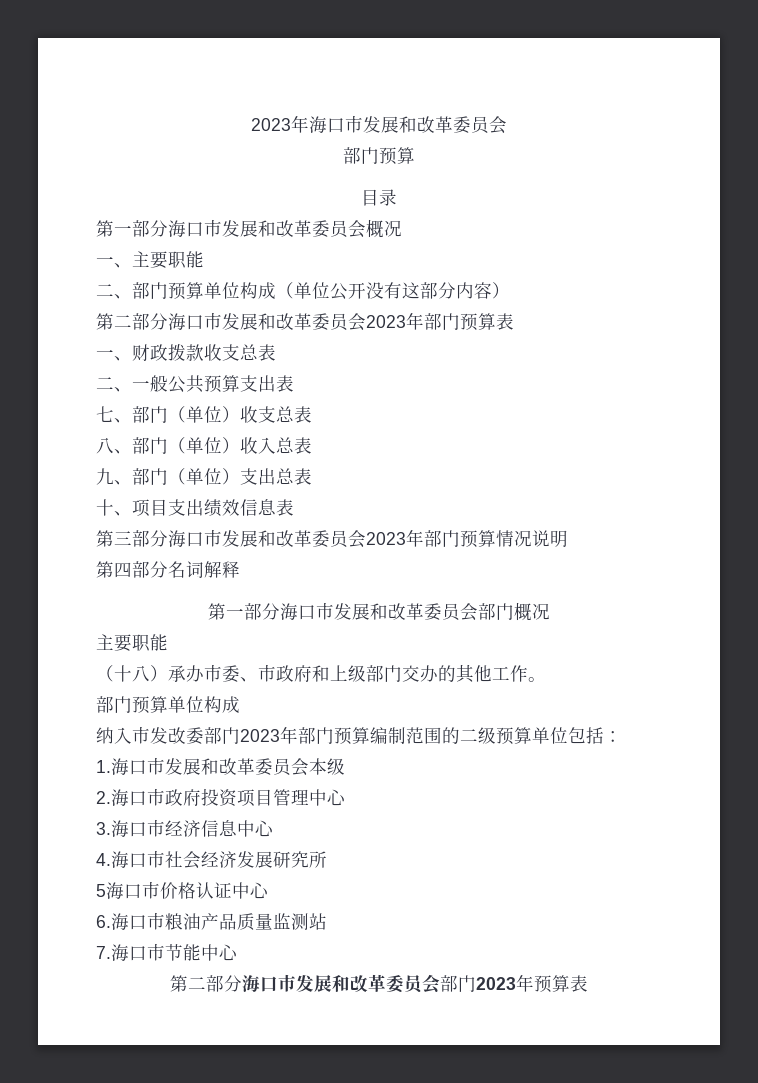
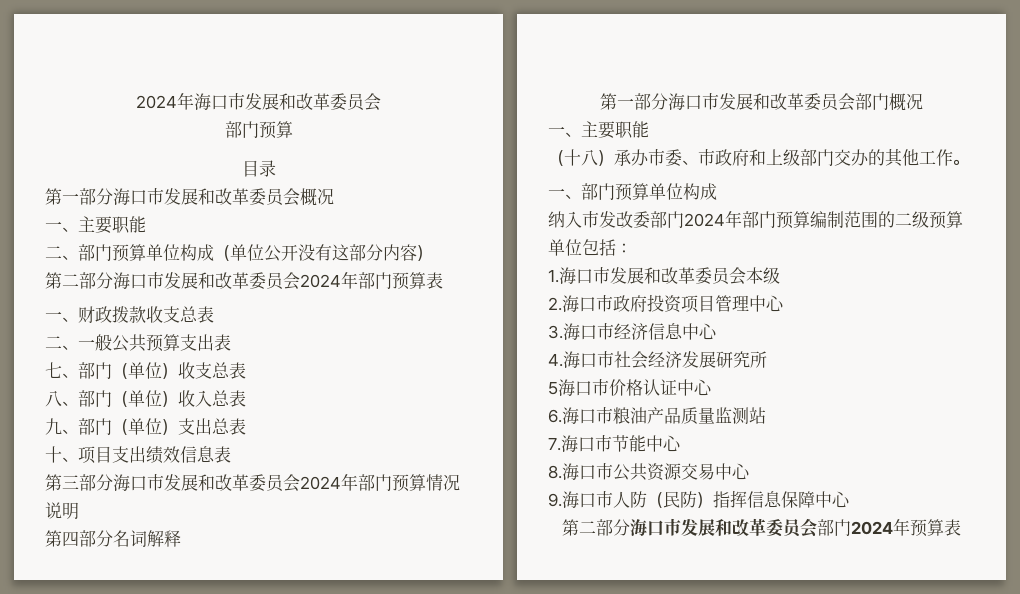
[251,118,291,131] 2023 -> [136,95,177,109] 2024
[366,315,406,328] 2023 -> [300,274,341,288] 2024
[366,532,406,545] 2023 -> [300,476,341,490] 2024
(550, 611) none -> [548,126,581,137] 一、
(546, 679) none -> [548,188,581,199] 一、
[240,729,280,742] 2023 -> [684,213,725,227] 2024
(238, 952) none -> [548,463,750,481] [548,490,850,509] // 8.海口市公共资源交易中心 // 9.海口市人防（民防）指挥信息保障中心
[476,977,516,990] 2023 -> [851,521,893,535] 2024

